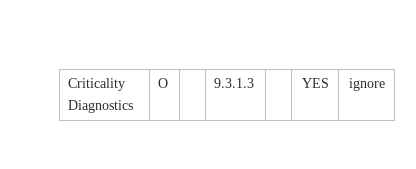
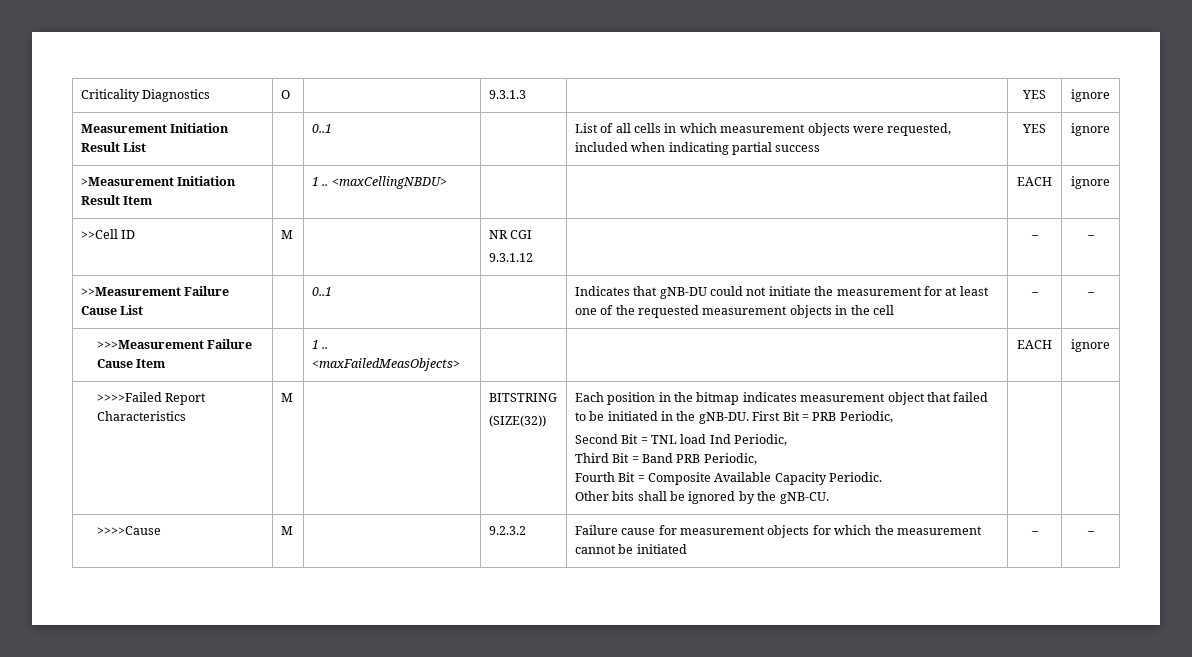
(385, 84) none -> [80,123,230,133] [80,142,147,152] [311,124,332,133] [574,123,952,136] [574,142,821,155] [1022,124,1046,133] [1071,123,1110,136] [80,176,237,186] [80,195,153,205] [311,176,447,189] [1017,177,1052,186] [1071,176,1110,189] [80,229,136,239] [280,230,293,239] [488,230,533,239] [488,253,533,262] [1030,235,1039,239] [1086,235,1095,239] [80,286,230,296] [80,305,144,315] [311,287,332,296] [574,286,989,299] [574,305,894,318] [1030,292,1039,296] [1086,292,1095,296] [96,339,253,349] [96,359,166,368] [311,340,329,349] [311,358,460,371] [1017,340,1052,349] [1071,339,1110,352] [96,392,207,405] [96,411,186,421] [280,393,293,402] [488,393,557,402] [488,415,546,427] [574,392,989,405] [574,411,893,424] [574,434,788,446] [574,453,757,465] [574,472,883,485] [574,491,829,504] [96,526,161,535] [280,526,293,535] [488,526,526,535] [574,525,982,538] [574,544,687,554] [1030,531,1039,535] [1086,531,1095,535] // Measurement Initiation Result List | | 0..1 | | List of all cells in which measurement objects were requested, included when indicating partial success | YES | ignore // >Measurement Initiation Result Item | | 1 .. <maxCellingNBDU> | | | EACH | ignore // >>Cell ID | M | | NR CGI // 9.3.1.12 | | – | – // >>Measurement Failure Cause List | | 0..1 | | Indicates that gNB-DU could not initiate the measurement for at least one of the requested measurement objects in the cell | – | – // >>>Measurement Failure Cause Item | | 1 .. <maxFailedMeasObjects> | | | EACH | ignore // >>>>Failed Report Characteristics | M | | BITSTRING // (SIZE(32)) | Each position in the bitmap indicates measurement object that failed to be initiated in the gNB-DU. First Bit = PRB Periodic, // Second Bit = TNL load Ind Periodic, // Third Bit = Band PRB Periodic, // Fourth Bit = Composite Available Capacity Periodic. // Other bits shall be ignored by the gNB-CU. | | // >>>>Cause | M | | 9.2.3.2 | Failure cause for measurement objects for which the measurement cannot be initiated | – | –

